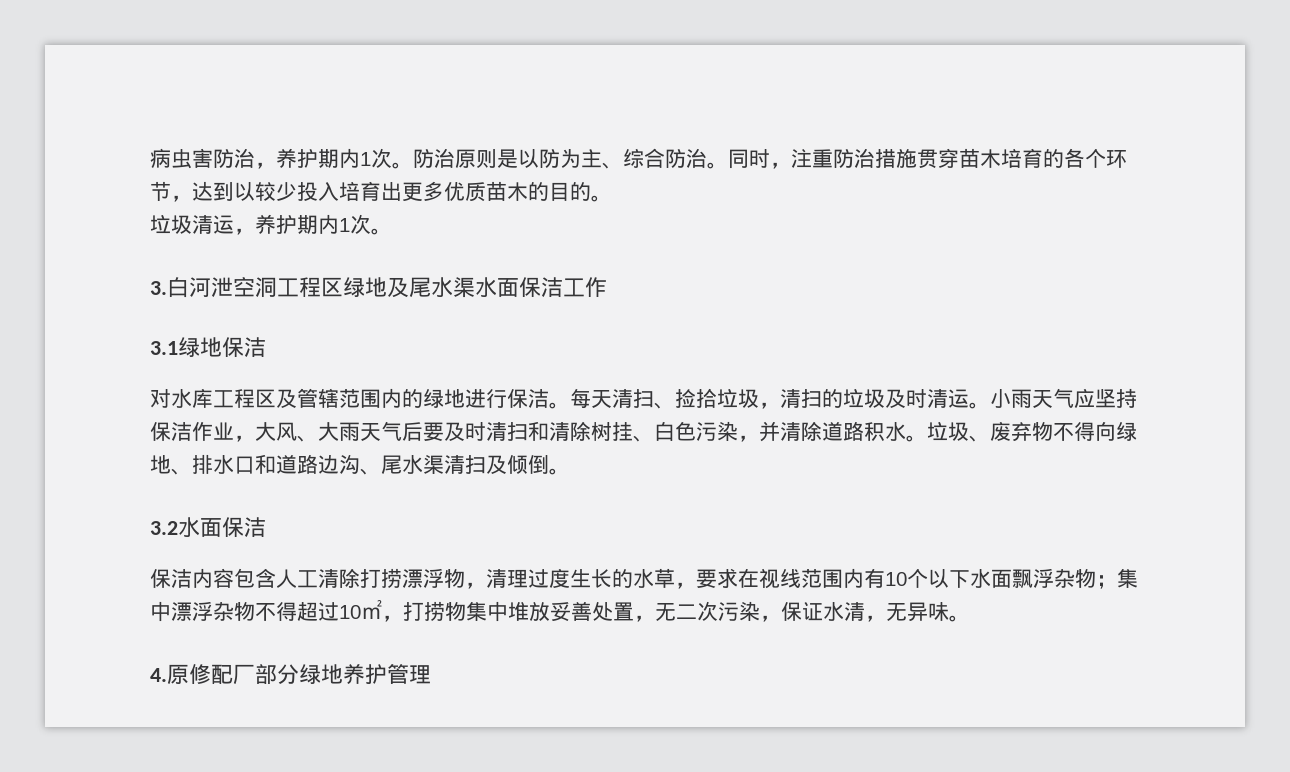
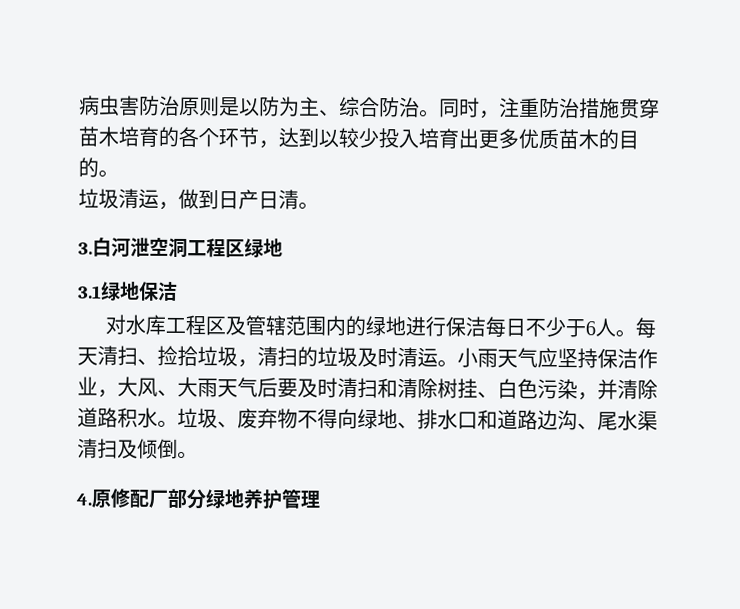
[255,148,455,169] ，养护期内1次。防治 -> (180, 105) none
[255,214,371,234] 养护期内1次 -> [178,188,299,210] 做到日产日清
[387,277,607,298] 及尾水渠水面保洁工作 -> (283, 248) none
(549, 398) none -> [485,316,617,338] 每日不少于6人
[150,517,266,537] [150,568,1138,589] [150,600,970,622] // 3.2水面保洁 // 保洁内容包含人工清除打捞漂浮物，清理过度生长的水草，要求在视线范围内有10个以下水面飘浮杂物；集中漂浮杂物不得超过10㎡，打捞物集中堆放妥善处置，无二次污染，保证水清，无异味。 -> (198, 455) none

